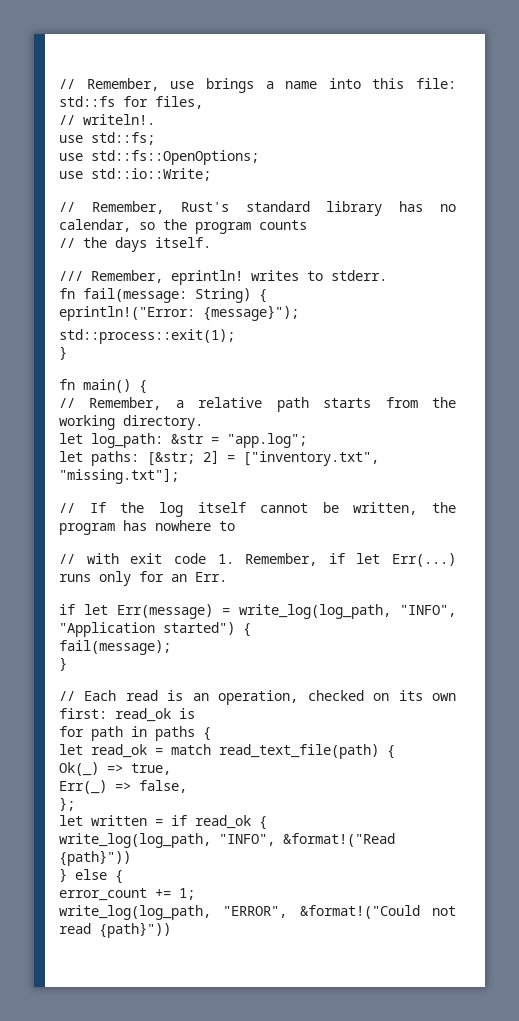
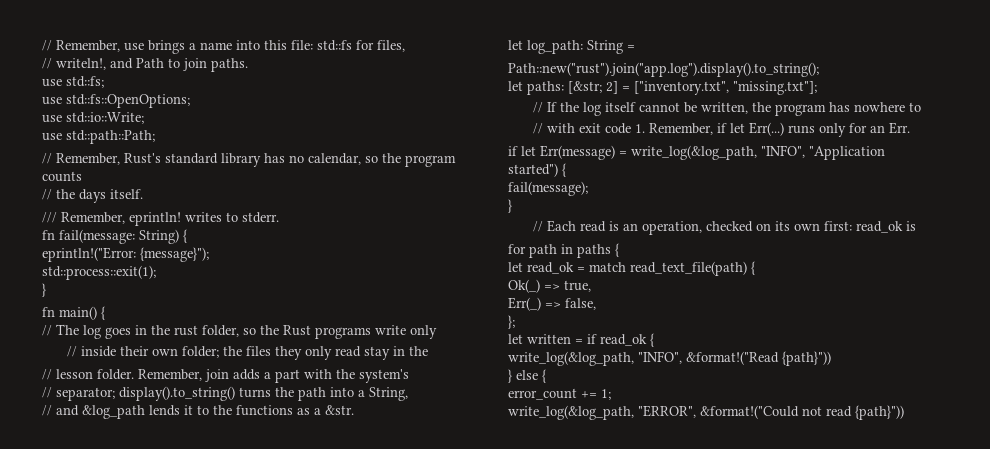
[83,114,155,125] writeln!. -> [56,58,248,72] writeln!, and Path to join paths.
(211, 174) none -> [42,130,155,144] // use std::path::Path;
[89,397,456,412] [59,415,203,430] Remember, a relative path starts from the working directory. -> [56,324,437,339] [66,346,428,360] [42,369,409,383] [42,386,408,401] [42,405,354,419] The log goes in the rust folder, so the Rust programs write only // // inside their own folder; the files they only read stay in the // // lesson folder. Remember, join adds a part with the system's // // separator; display().to_string() turns the path into a String, // // and &log_path lends it to the functions as a &str.
[171,433,307,448] &str = "app.log"; -> [587,40,635,54] [508,62,819,77] String = // Path::new("rust").join("app.log").display().to_string();
[239,604,391,619] write_log(log_path, -> [631,145,757,160] write_log(&log_path,
[59,833,211,848] write_log(log_path, -> [508,351,634,366] write_log(&log_path,
[59,905,211,920] write_log(log_path, -> [508,405,634,420] write_log(&log_path,

